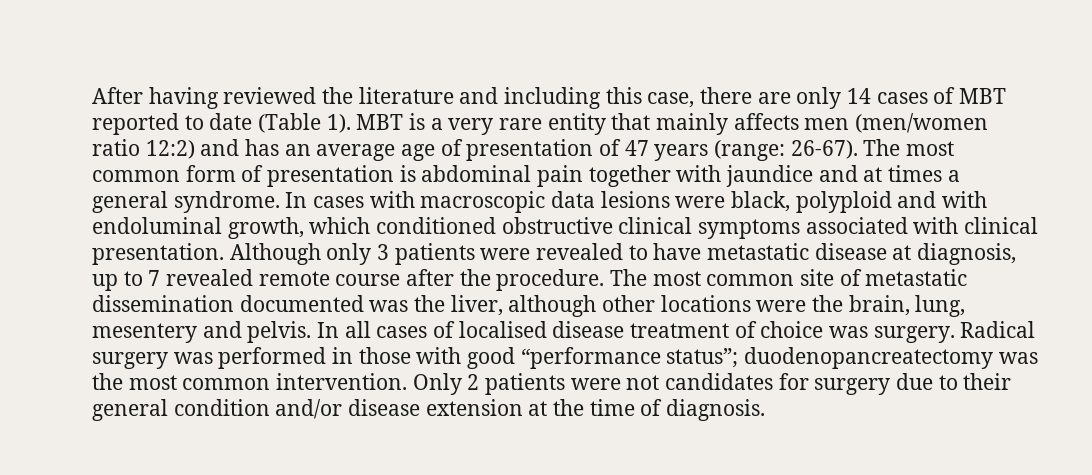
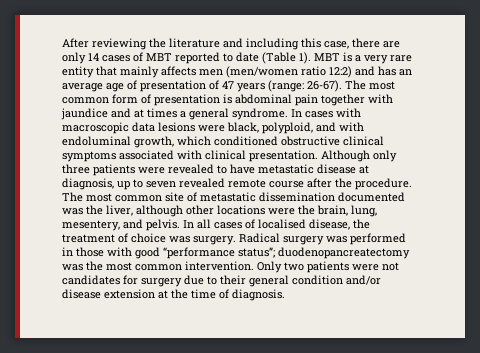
[148,87,317,109] having reviewed -> [92,38,147,50] reviewing
[795,191,892,213] polyploid -> [262,122,313,134] polyploid,
[377,244,390,260] 3 -> [62,164,90,174] three
[148,270,161,286] 7 -> [146,181,176,188] seven
[92,323,197,343] mesentery -> [62,220,120,231] mesentery,
[552,321,625,338] disease -> [309,219,370,230] disease, the
[467,374,480,390] 2 -> [284,262,304,271] two

